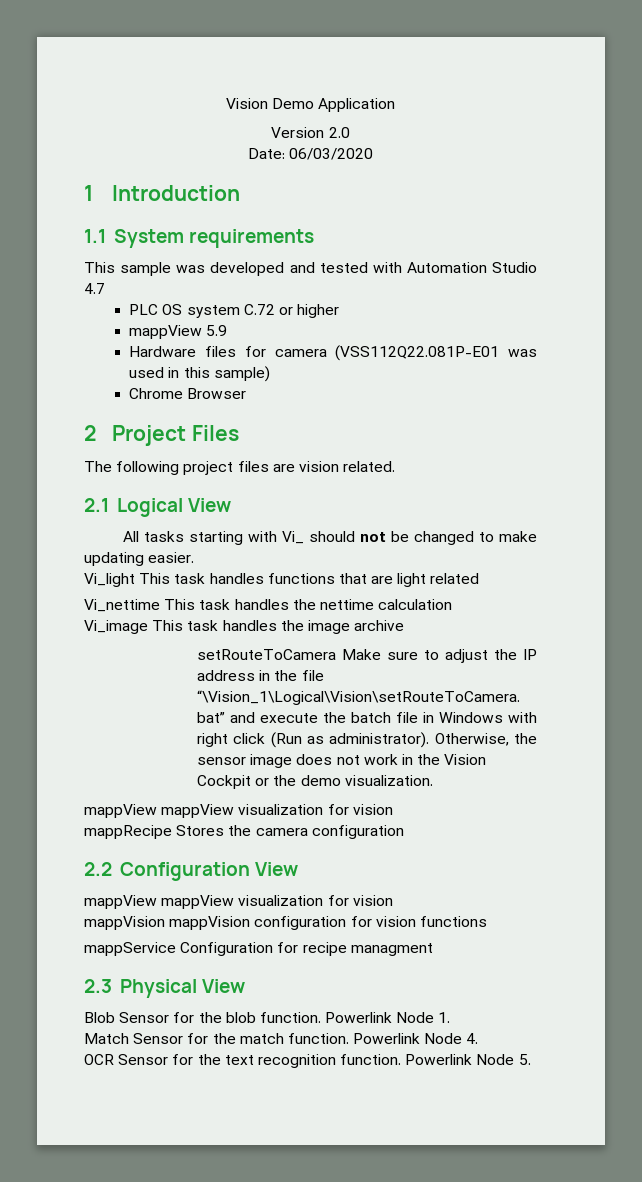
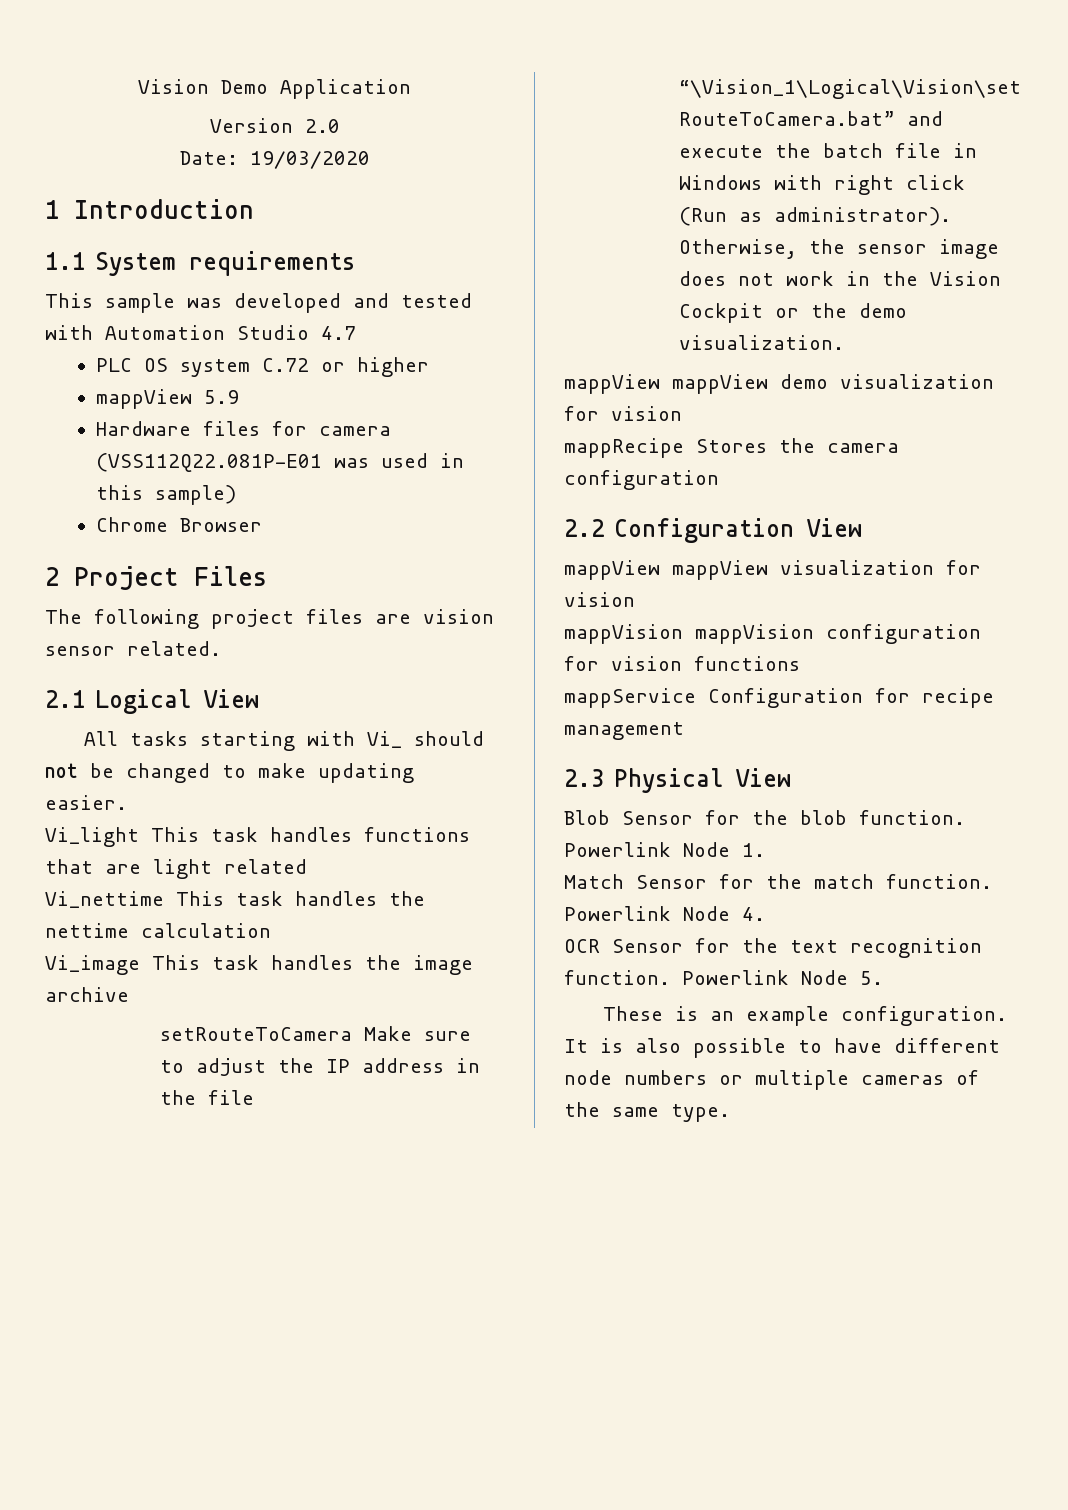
[289,148,374,160] 06/03/2020 -> [249,151,370,169] 19/03/2020
(339, 466) none -> [45,646,115,656] sensor
(235, 811) none -> [780,374,828,389] demo
[350,943,433,956] managment -> [564,722,684,740] management
(531, 1059) none -> [603,1006,1008,1026] [564,1038,1000,1058] [564,1070,979,1090] [564,1102,730,1122] // These is an example configuration. It is also possible to have different node numbers or multiple cameras of the same type.

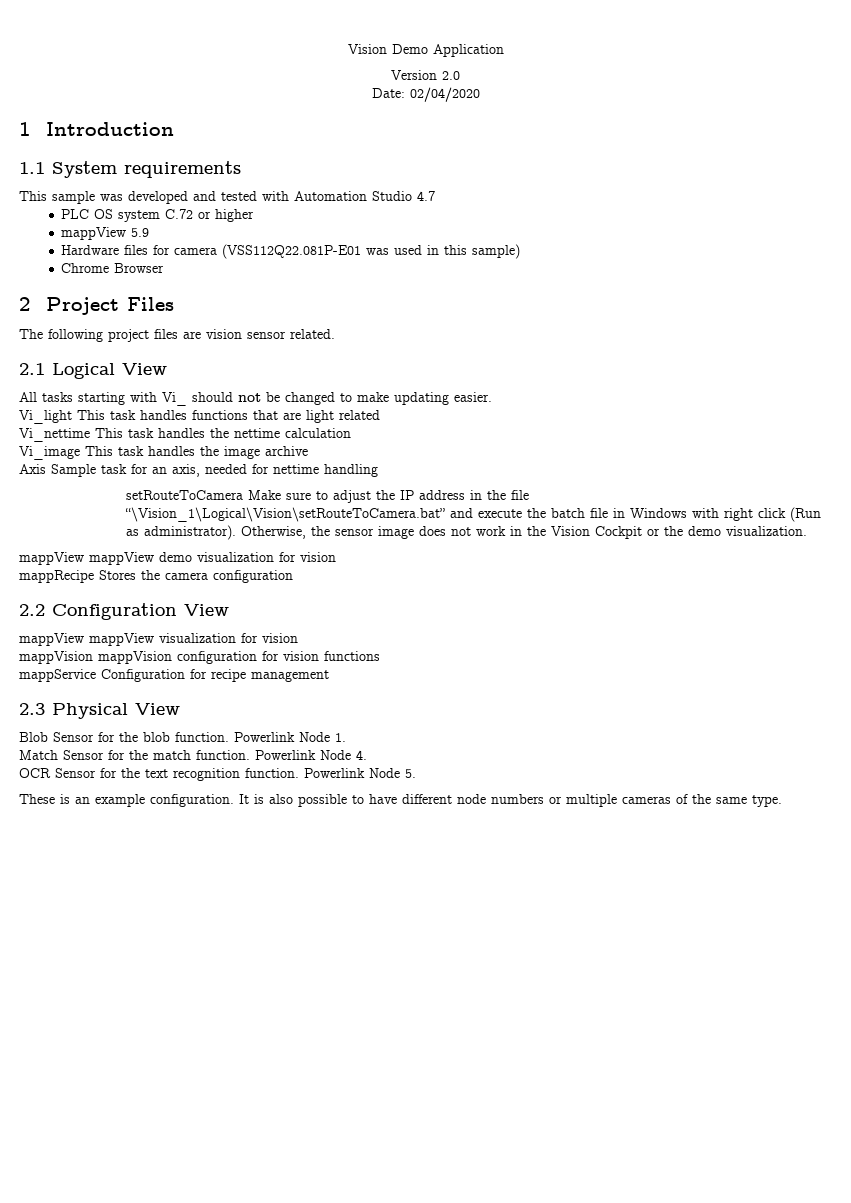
[249,151,370,169] 19/03/2020 -> [409,87,480,102] 02/04/2020
(129, 994) none -> [19,464,378,477] // Axis Sample task for an axis, needed for nettime handling

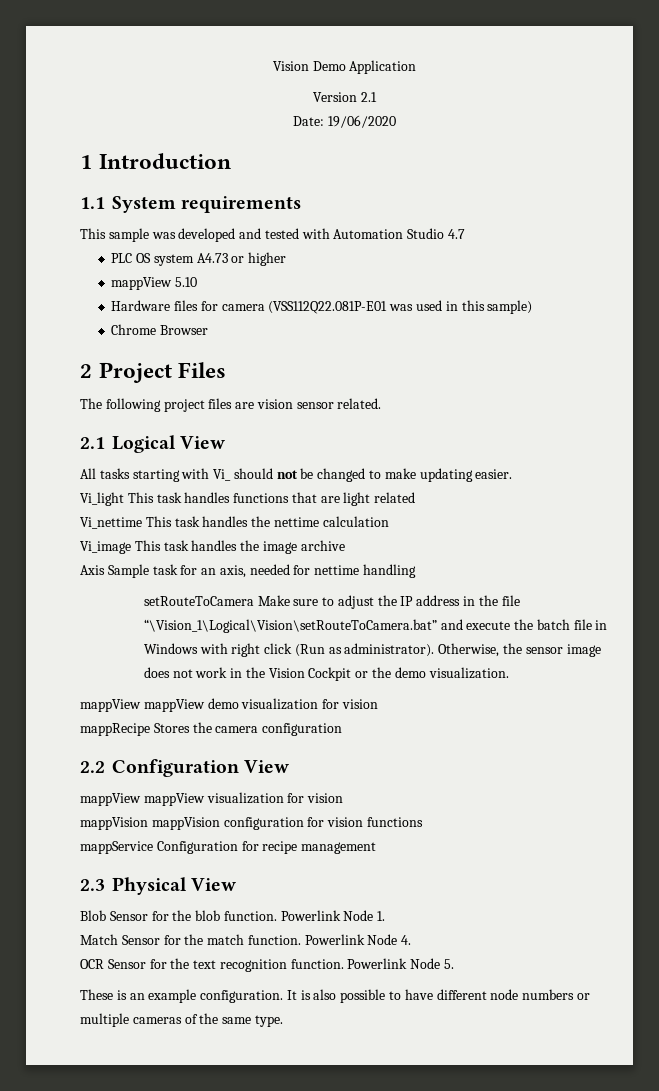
[442,71,460,80] 2.0 -> [360,92,377,102] 2.1
[409,87,480,102] 02/04/2020 -> [327,115,396,128] 19/06/2020
[165,209,194,219] C.72 -> [196,253,228,263] A4.73
[131,228,150,237] 5.9 -> [175,277,198,287] 5.10

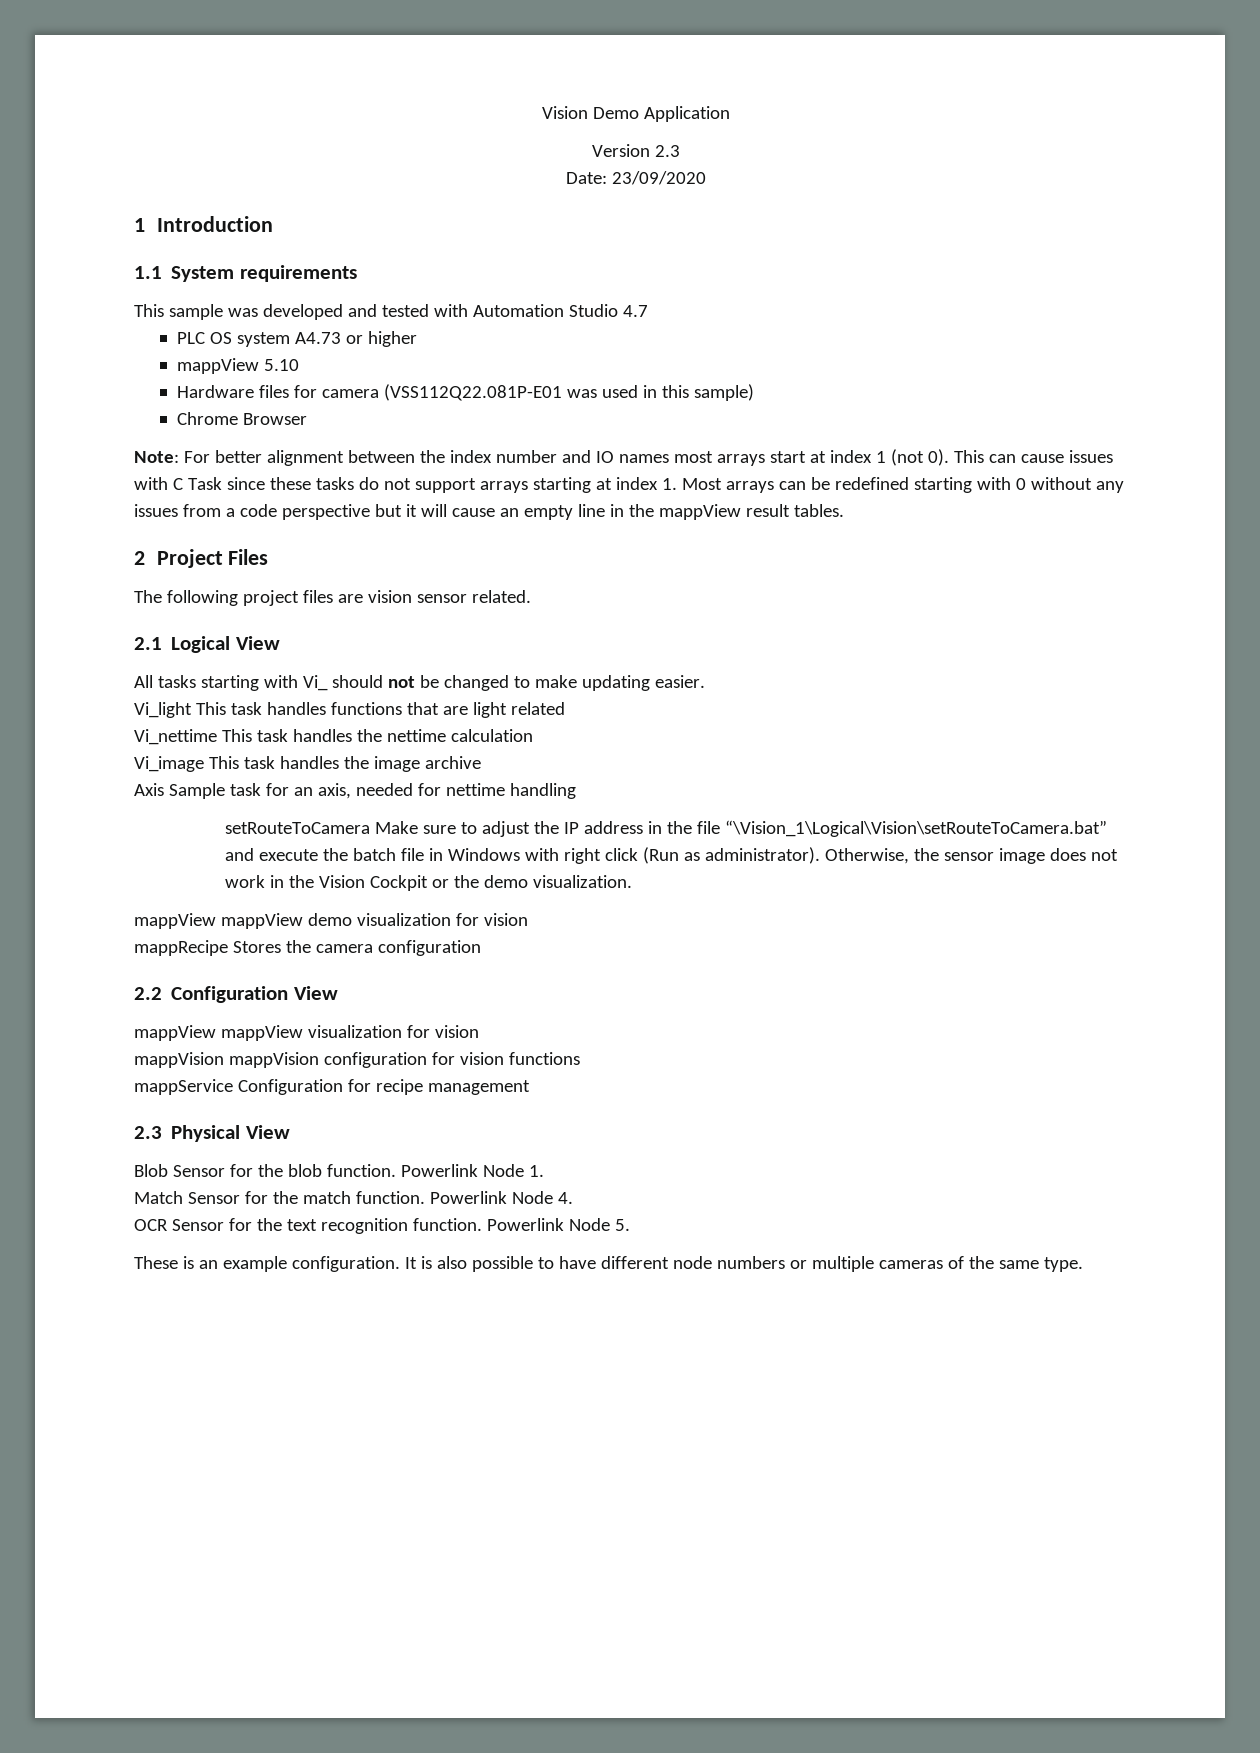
[360,92,377,102] 2.1 -> [654,145,680,157] 2.3
[327,115,396,128] 19/06/2020 -> [611,171,706,185] 23/09/2020
(209, 330) none -> [134,449,1113,466] [134,477,1124,493] [134,504,844,520] // Note: For better alignment between the index number and IO names most arrays start at index 1 (not 0). This can cause issues with C Task since these tasks do not support arrays starting at index 1. Most arrays can be redefined starting with 0 without any issues from a code perspective but it will cause an empty line in the mappView result tables.

